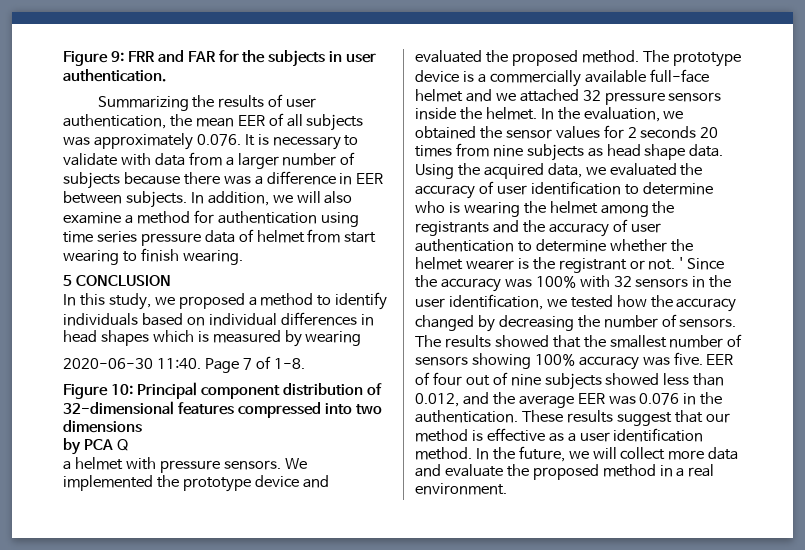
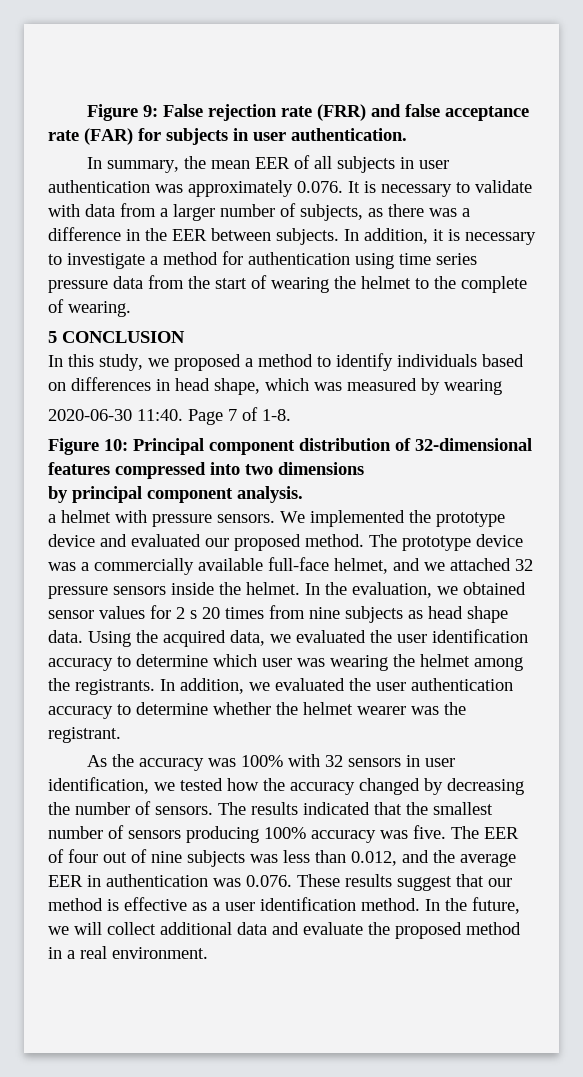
[127,50,377,67] [63,69,166,82] [97,94,317,111] [63,114,166,129] FRR and FAR for the subjects in user authentication. // Summarizing the results of user authentication, -> [163,104,530,121] [48,128,407,145] [87,157,180,173] False rejection rate (FRR) and false acceptance rate (FAR) for subjects in user authentication. // In summary,
(364, 122) none -> [400,157,450,169] [48,180,150,193] in user authentication
[63,172,180,189] subjects because -> [300,204,383,221] subjects, as
(353, 179) none -> [145,228,167,241] the
[272,191,353,204] [63,212,121,224] we will also examine -> [433,229,536,245] [48,253,145,269] it is necessary to investigate
[238,229,377,243] [63,248,179,265] of helmet from start wearing to finish -> [148,275,527,293] [48,299,64,313] from the start of wearing the helmet to the complete of
[208,313,277,326] individual -> (66, 386) none
[100,330,209,346] shapes which is -> [214,378,342,395] shape, which was
[83,439,128,451] PCA Q -> [72,486,303,503] principal component analysis.
[485,50,508,63] the -> [205,538,229,547] our
[462,71,474,82] is -> [48,562,76,571] was
[415,89,463,102] helmet -> [334,558,388,574] helmet,
[479,126,502,139] the -> (526, 588) none
[640,126,697,139] seconds -> [190,610,197,619] s
[415,181,713,199] [415,201,460,213] accuracy of user identification to determine who is -> [397,629,528,643] [48,654,325,671] user identification accuracy to determine which user was
[415,219,661,237] [415,239,514,252] registrants and the accuracy of user authentication -> [75,678,513,695] [48,706,113,719] registrants. In addition, we evaluated the user authentication accuracy
[517,257,725,273] is the registrant or not. ' Since -> [411,702,466,715] [48,727,121,743] [87,755,108,767] was the registrant. // As
[709,275,732,288] the -> (421, 761) none
[494,335,549,347] showed -> [303,802,370,815] indicated
[471,353,531,369] showing -> [186,826,259,843] producing
(703, 358) none -> [451,826,479,839] The
[605,373,660,385] showed -> [250,854,278,863] was
[608,392,723,405] [415,410,518,423] was 0.076 in the authentication. -> [87,874,292,887] in authentication was 0.076.
[668,450,705,460] more -> [160,922,232,935] additional

